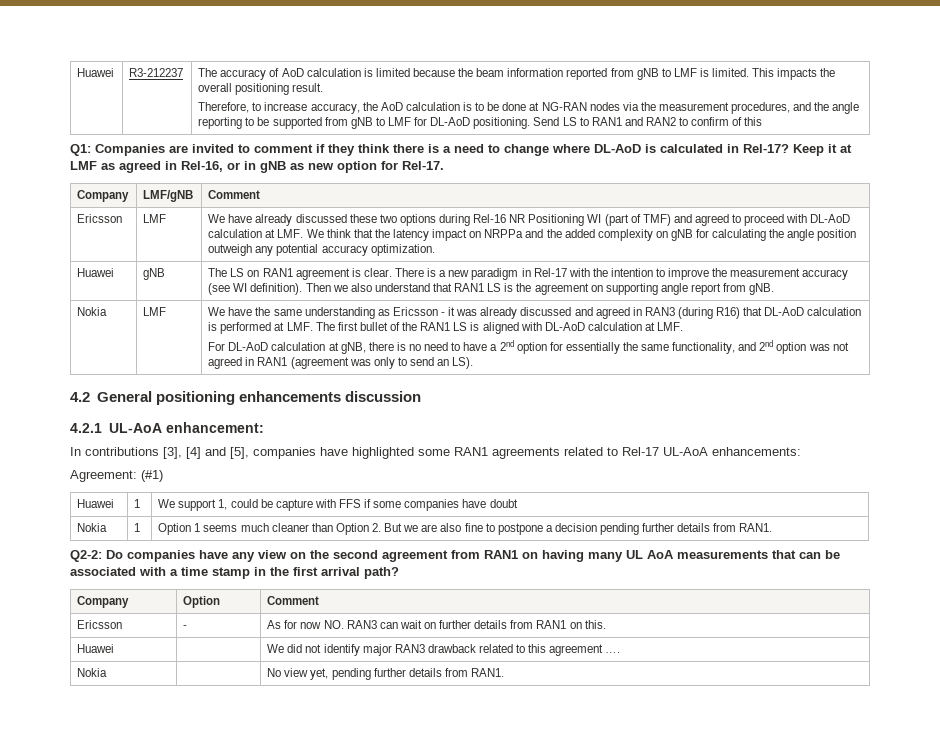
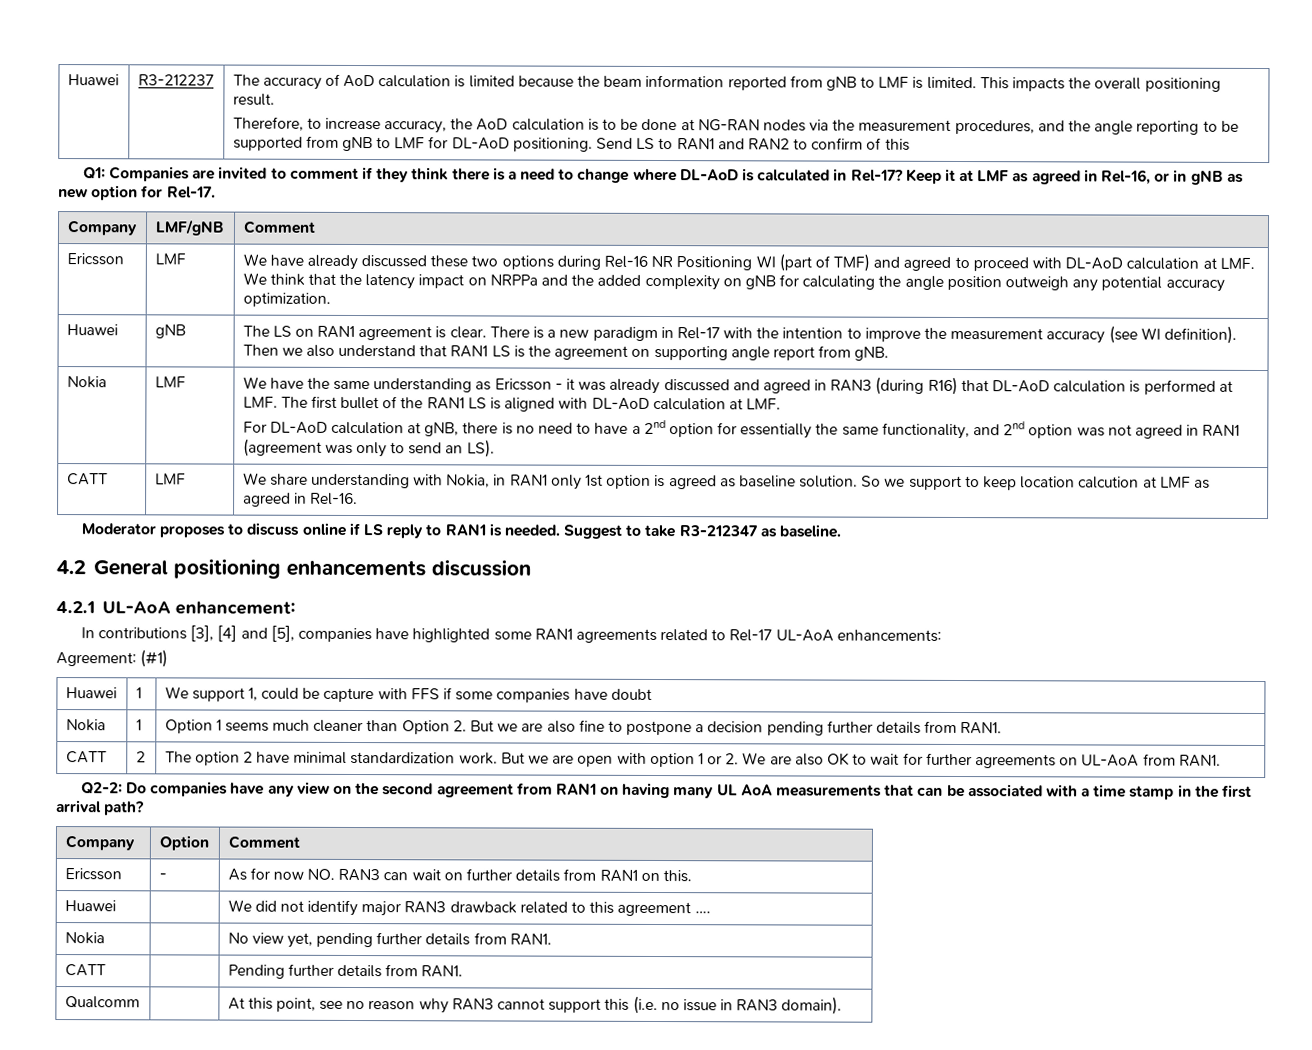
(474, 363) none -> [66,473,108,486] [154,473,186,485] [242,472,1210,491] [242,492,358,507] [80,522,842,539] // CATT | LMF | We share understanding with Nokia, in RAN1 only 1st option is agreed as baseline solution. So we support to keep location calcution at LMF as agreed in Rel-16. // Moderator proposes to discuss online if LS reply to RAN1 is needed. Suggest to take R3-212347 as baseline.
(773, 527) none -> [65,751,107,764] [135,751,146,763] [164,751,1221,769] // CATT | 2 | The option 2 have minimal standardization work. But we are open with option 1 or 2. We are also OK to wait for further agreements on UL-AoA from RAN1.
(504, 672) none -> [64,964,106,977] [227,963,464,979] [64,996,140,1009] [227,995,843,1015] // CATT | | Pending further details from RAN1. // Qualcomm | | At this point, see no reason why RAN3 cannot support this (i.e. no issue in RAN3 domain).

